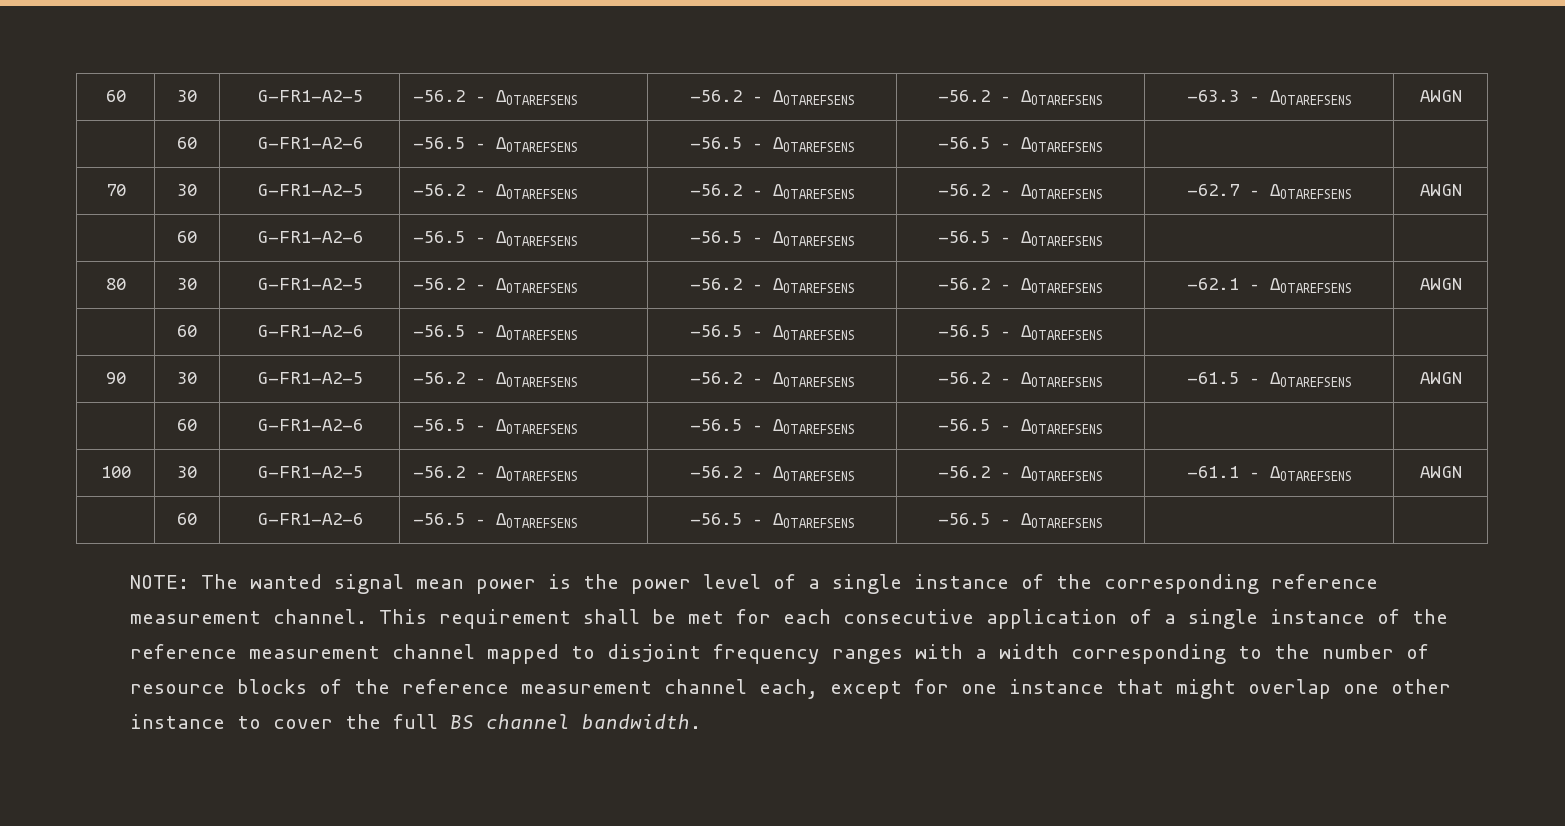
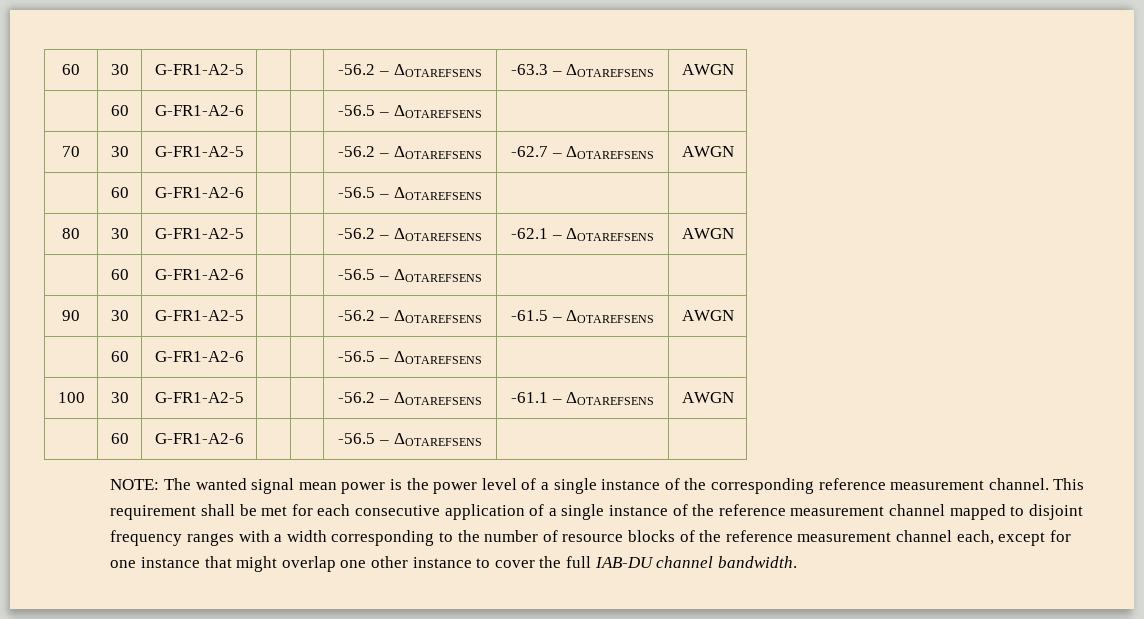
[413,90,579,105] [689,90,855,105] -56.2 – ΔOTAREFSENS | -56.2 – ΔOTAREFSENS -> (244, 69) |
[413,137,579,152] [689,137,855,152] -56.5 – ΔOTAREFSENS | -56.5 – ΔOTAREFSENS -> (244, 110) |
[413,184,579,199] [689,184,855,199] -56.2 – ΔOTAREFSENS | -56.2 – ΔOTAREFSENS -> (244, 151) |
[413,231,579,246] [689,231,855,246] -56.5 – ΔOTAREFSENS | -56.5 – ΔOTAREFSENS -> (244, 192) |
[413,278,579,293] [689,278,855,293] -56.2 – ΔOTAREFSENS | -56.2 – ΔOTAREFSENS -> (244, 233) |
[413,325,579,340] [689,325,855,340] -56.5 – ΔOTAREFSENS | -56.5 – ΔOTAREFSENS -> (244, 274) |
[413,372,579,387] [689,372,855,387] -56.2 – ΔOTAREFSENS | -56.2 – ΔOTAREFSENS -> (244, 315) |
[413,419,579,434] [689,419,855,434] -56.5 – ΔOTAREFSENS | -56.5 – ΔOTAREFSENS -> (244, 356) |
[413,466,579,481] [689,466,855,481] -56.2 – ΔOTAREFSENS | -56.2 – ΔOTAREFSENS -> (244, 397) |
[413,513,579,528] [689,513,855,528] -56.5 – ΔOTAREFSENS | -56.5 – ΔOTAREFSENS -> (244, 438) |
[450,715,475,729] BS -> [594,557,654,568] IAB-DU

